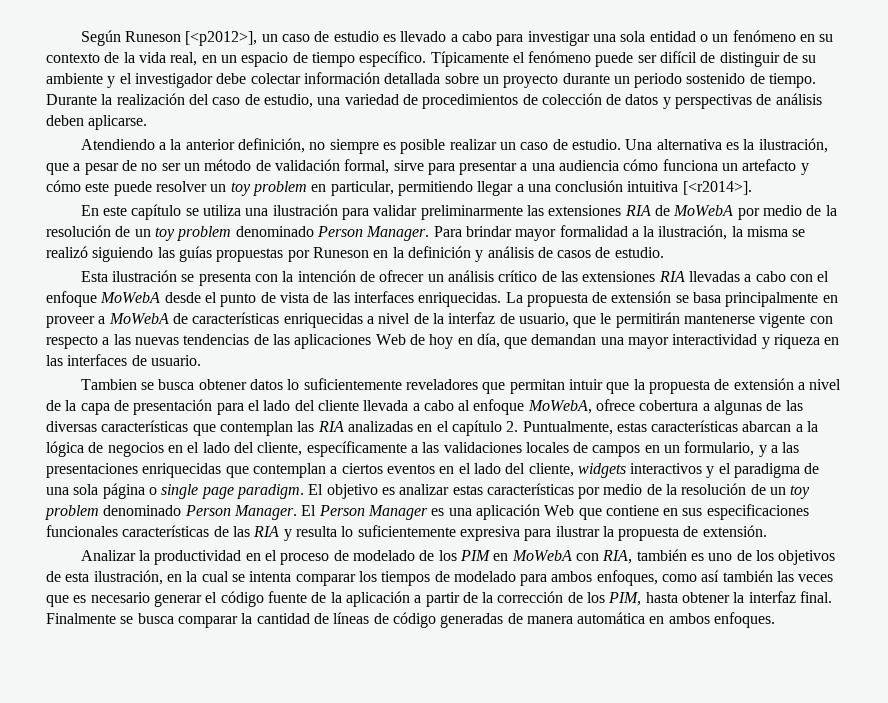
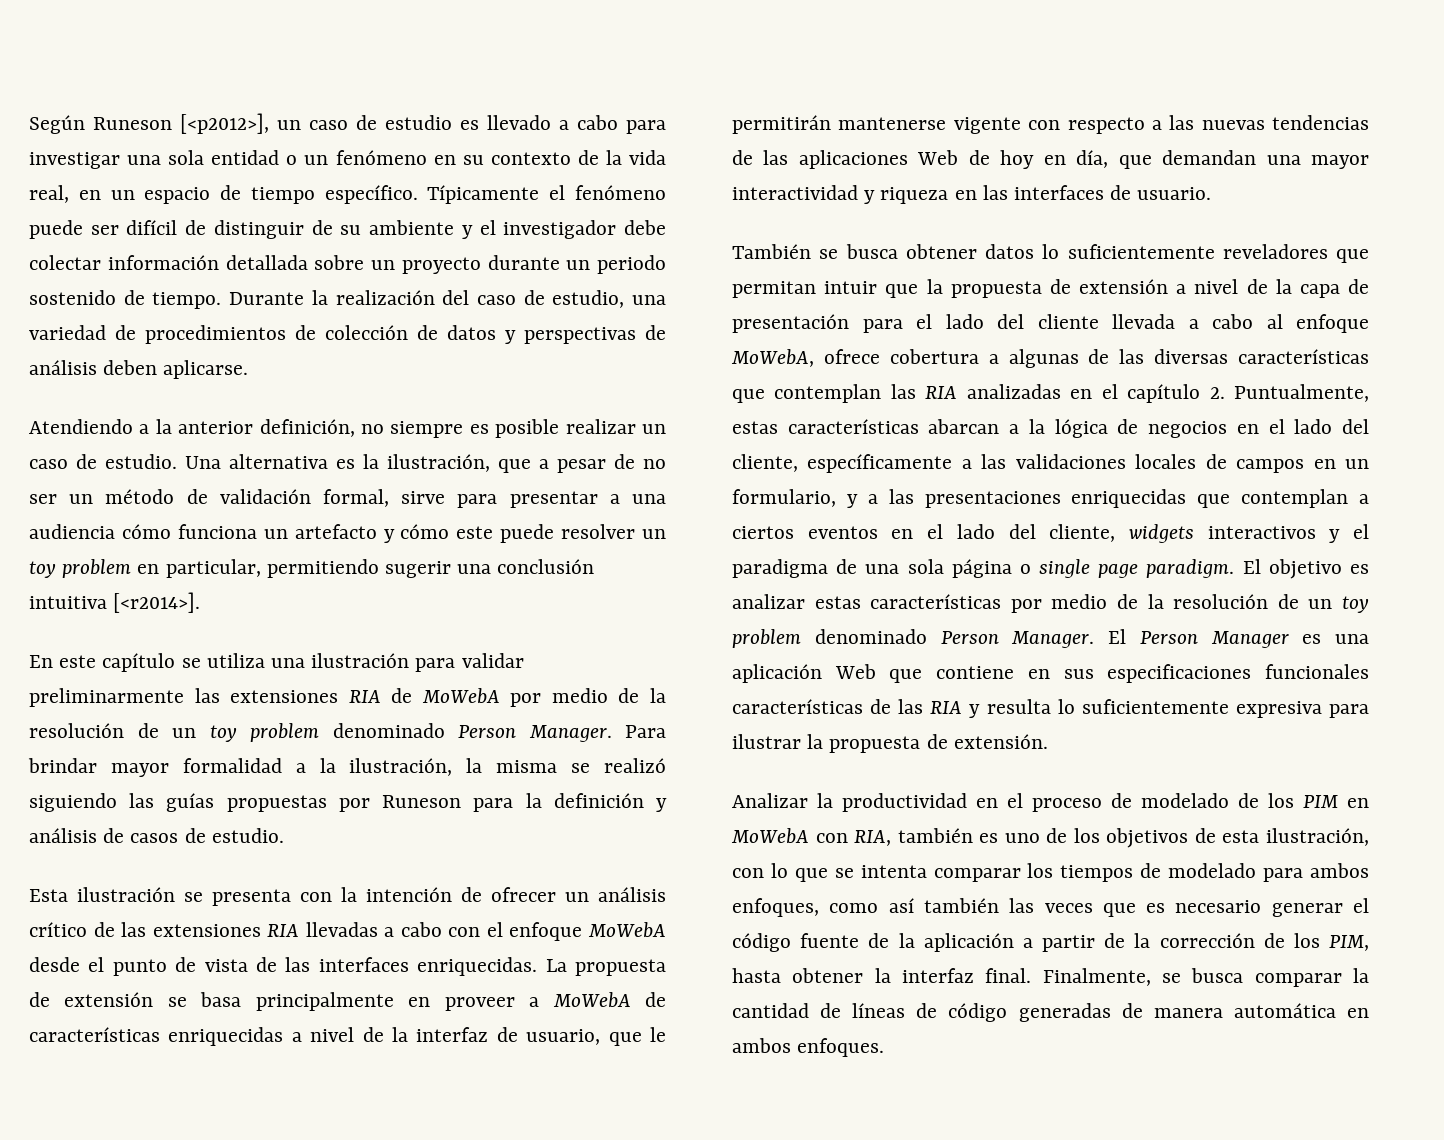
[477,181,524,196] llegar a -> [385,561,452,578] sugerir
[373,250,389,258] en -> [473,798,514,812] para
[80,379,137,390] Tambien -> [732,244,811,259] También
[166,571,229,582] en la cual -> [732,863,828,882] con lo que
[46,613,116,624] Finalmente -> [1042,968,1151,986] Finalmente,

